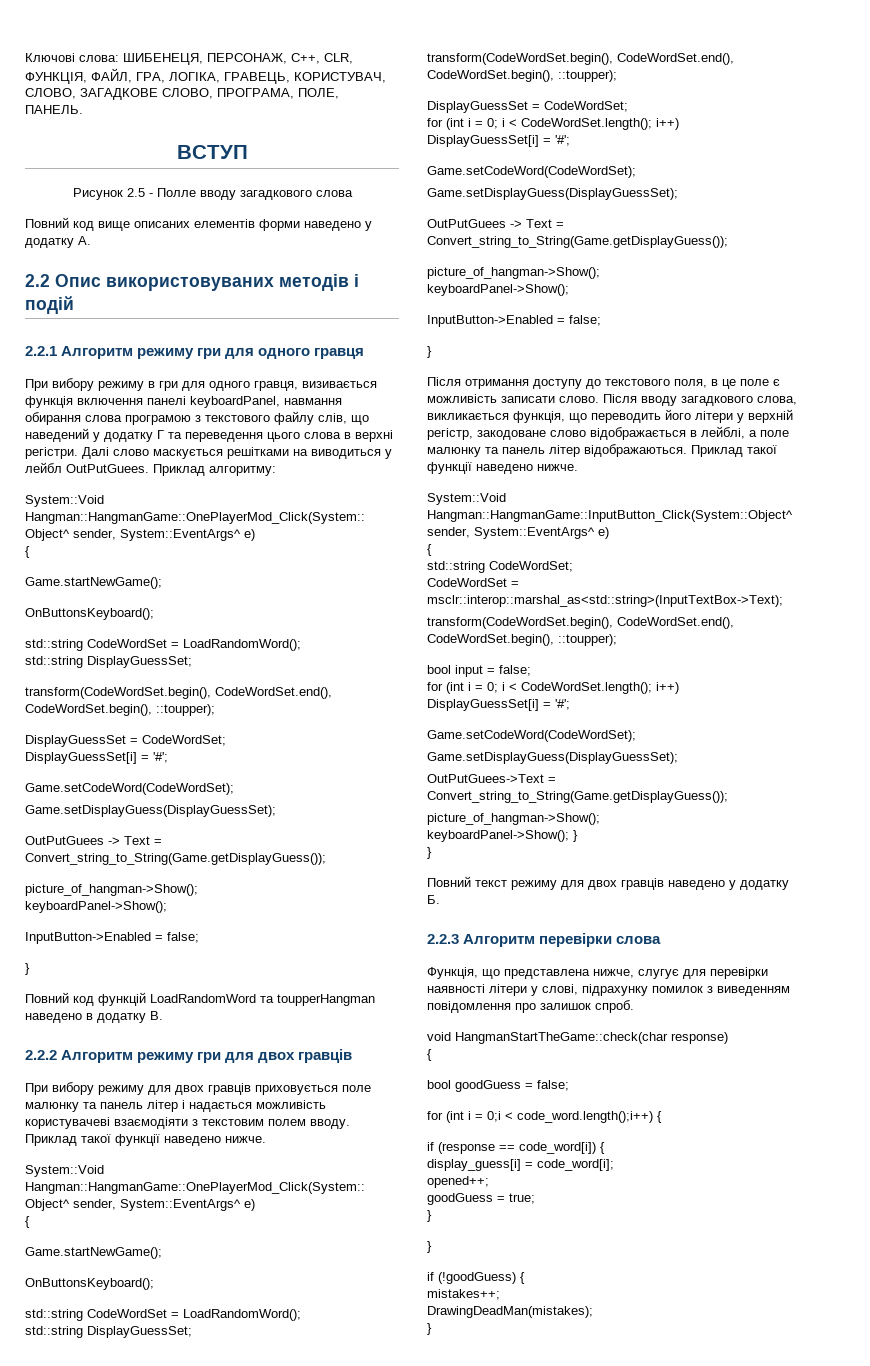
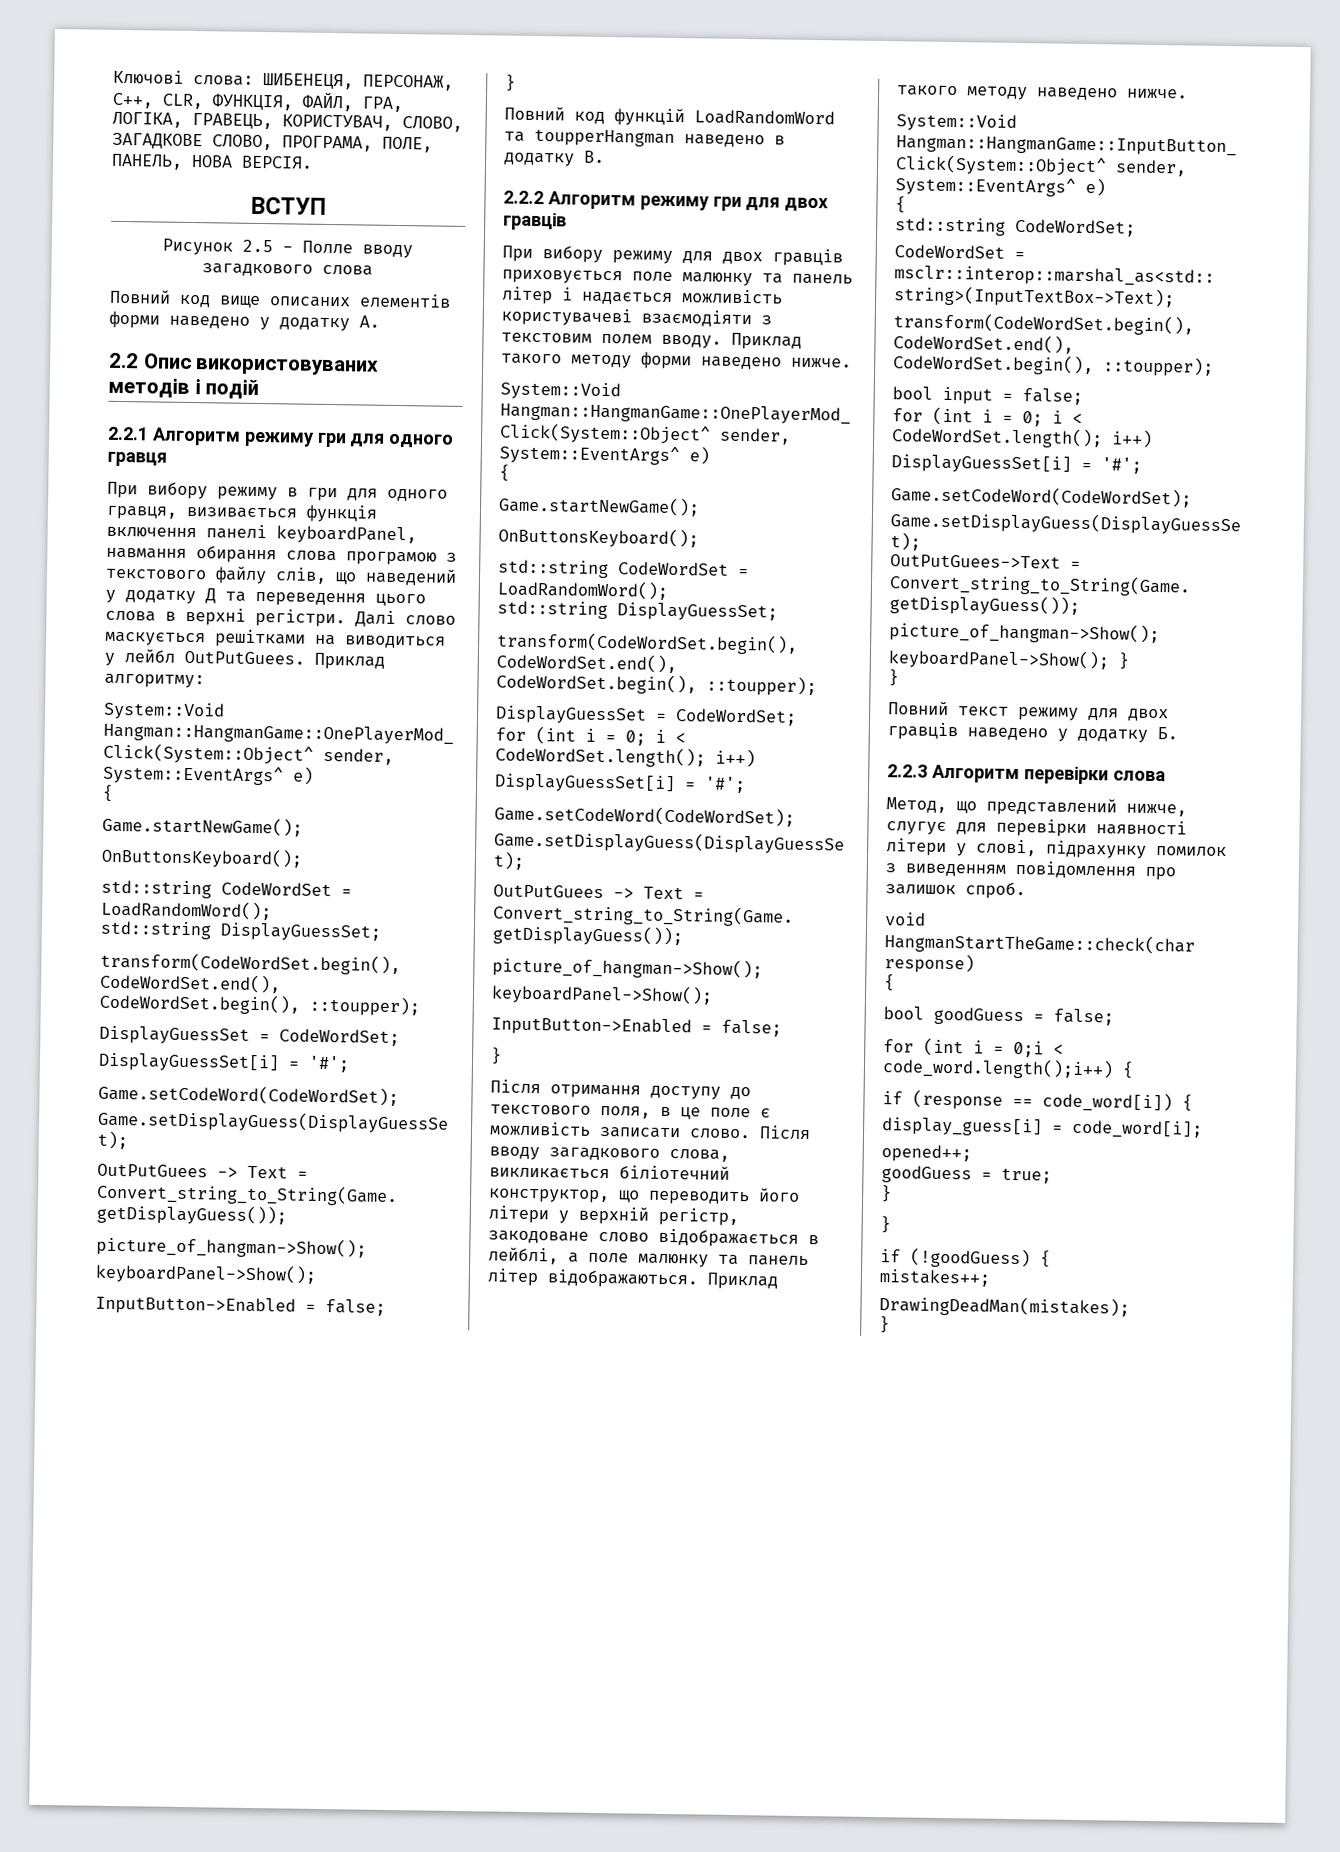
[25,105,83,114] ПАНЕЛЬ. -> [111,153,313,170] ПАНЕЛЬ, НОВА ВЕРСІЯ.
[157,430,164,439] Г -> [205,588,216,604] Д
[81,1134,160,1146] такої функції -> [501,351,692,370] такого методу форми
[513,411,565,423] функція, -> [619,1165,730,1181] [488,1188,610,1204] біліотечний конструктор,
[747,445,777,454] [427,462,472,474] такої функції -> [897,85,1028,101] такого методу
[427,967,590,979] Функція, що представлена -> [886,797,1117,817] Метод, що представлений

